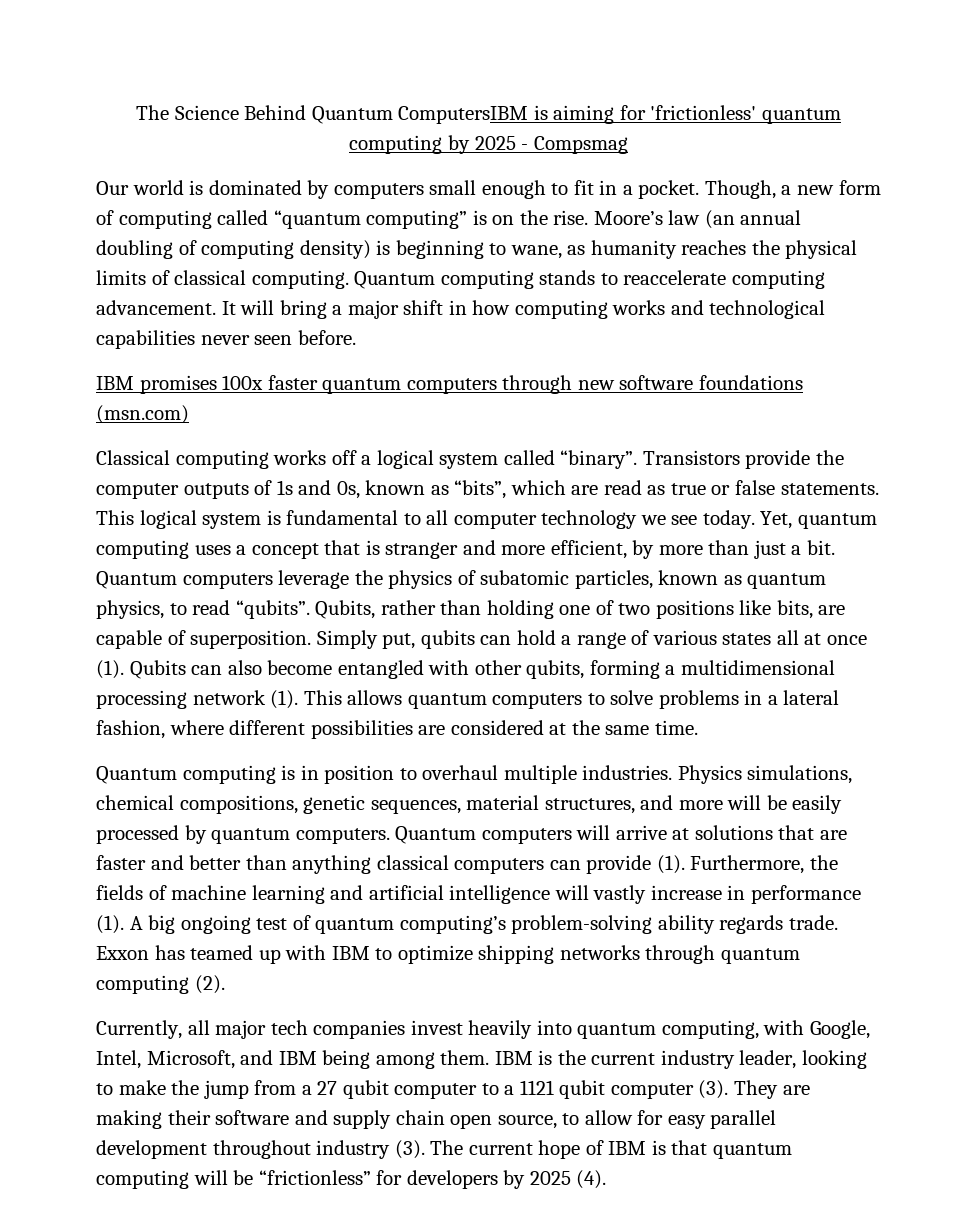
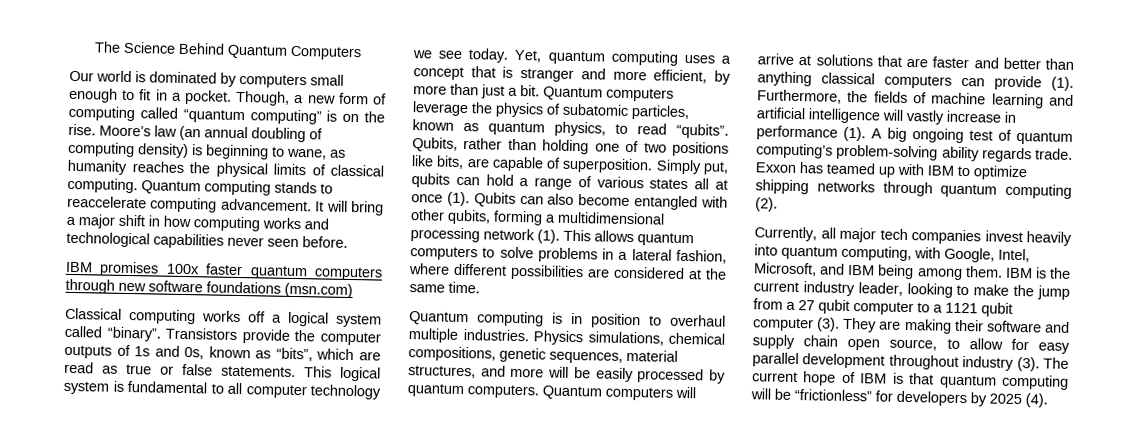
[398,105,841,124] [349,135,628,154] ComputersIBM is aiming for 'frictionless' quantum computing by 2025 - Compsmag -> [290,45,362,61] Computers

